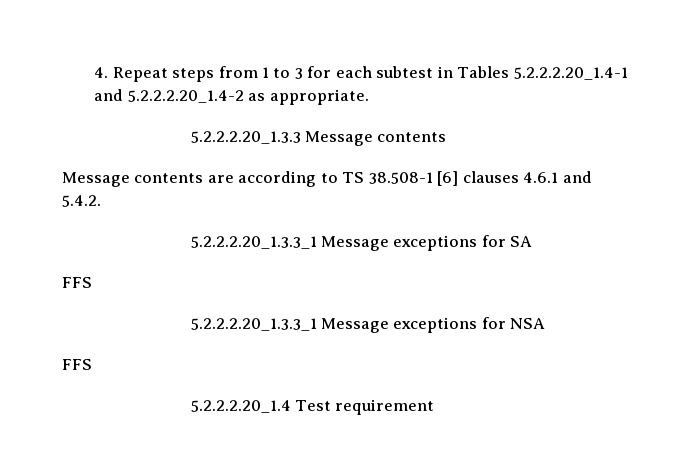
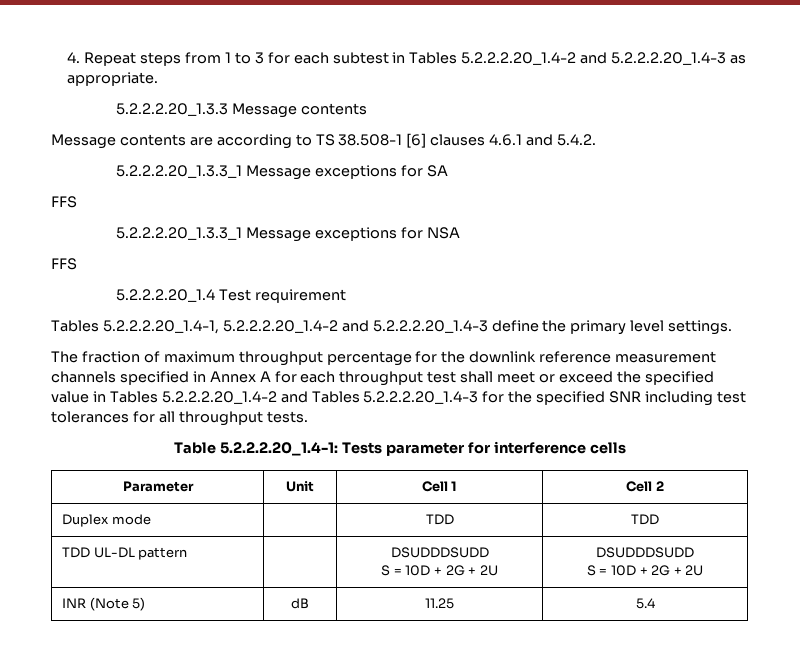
[513,67,628,80] [94,89,244,103] 5.2.2.2.20_1.4-1 and 5.2.2.2.20_1.4-2 -> [461,52,727,65] 5.2.2.2.20_1.4-2 and 5.2.2.2.20_1.4-3
(435, 407) none -> [51,320,733,335] [51,351,717,366] [51,371,714,386] [51,391,746,406] [51,411,308,426] [174,441,626,456] [122,481,194,492] [286,481,314,492] [421,481,458,492] [626,481,664,492] [62,514,151,527] [425,514,454,525] [631,514,659,525] [62,547,188,560] [390,547,489,558] [381,565,498,576] [596,547,694,558] [586,565,704,576] [62,597,146,611] [291,598,309,609] [425,598,454,609] [635,598,655,609] // Tables 5.2.2.2.20_1.4-1, 5.2.2.2.20_1.4-2 and 5.2.2.2.20_1.4-3 define the primary level settings. // The fraction of maximum throughput percentage for the downlink reference measurement channels specified in Annex A for each throughput test shall meet or exceed the specified value in Tables 5.2.2.2.20_1.4-2 and Tables 5.2.2.2.20_1.4-3 for the specified SNR including test tolerances for all throughput tests. // Table 5.2.2.2.20_1.4-1: Tests parameter for interference cells // Parameter | Unit | Cell 1 | Cell 2 // Duplex mode | | TDD | TDD // TDD UL-DL pattern | | DSUDDDSUDD // S = 10D + 2G + 2U | DSUDDDSUDD // S = 10D + 2G + 2U // INR (Note 5) | dB | 11.25 | 5.4

